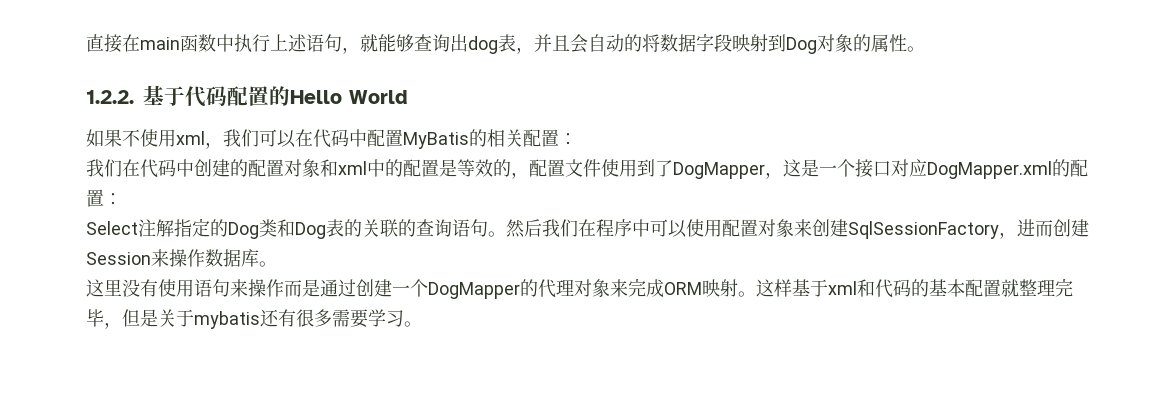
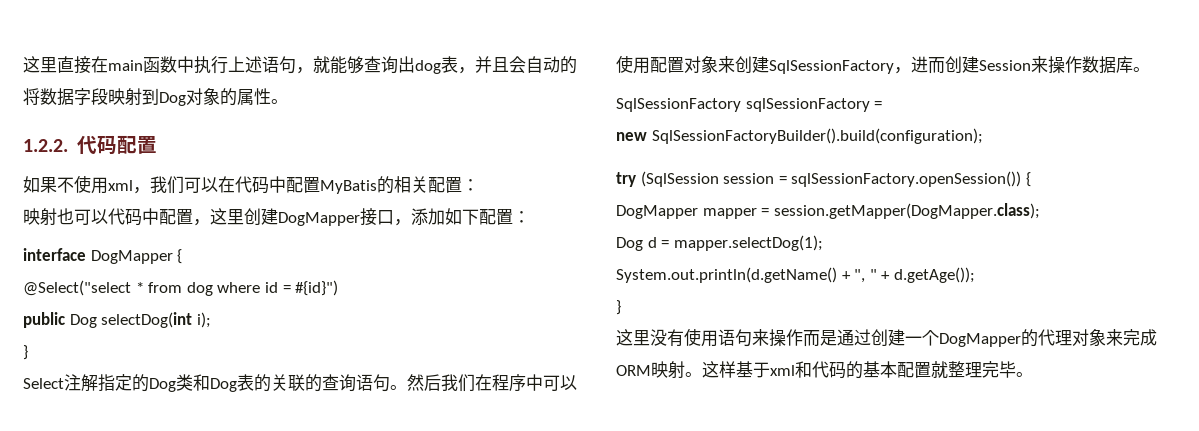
(86, 43) none -> [23,56,57,73] 这里
[143,85,185,106] 基于 -> (68, 145) none
[269,86,408,106] 的Hello World -> (157, 145) none
[86,159,1088,179] [86,189,122,207] 我们在代码中创建的配置对象和xml中的配置是等效的，配置文件使用到了DogMapper，这是一个接口对应DogMapper.xml的配置： -> [23,208,530,226] [23,248,183,264] [23,280,339,296] [23,312,211,328] [23,345,28,360] 映射也可以代码中配置，这里创建DogMapper接口，添加如下配置： // interface DogMapper { // @Select("select * from dog where id = #{id}") // public Dog selectDog(int i); // }
(277, 264) none -> [616,98,883,112] [616,128,983,144] [616,171,1031,187] [616,203,1040,219] [616,235,823,251] [616,267,975,283] [616,300,621,315] // SqlSessionFactory sqlSessionFactory = // new SqlSessionFactoryBuilder().build(configuration); // try (SqlSession session = sqlSessionFactory.openSession()) { // DogMapper mapper = session.getMapper(DogMapper.class); // Dog d = mapper.selectDog(1); // System.out.println(d.getName() + ", " + d.getAge()); // }
[104,309,404,329] ，但是关于mybatis还有很多需要学习 -> (1016, 369) none

